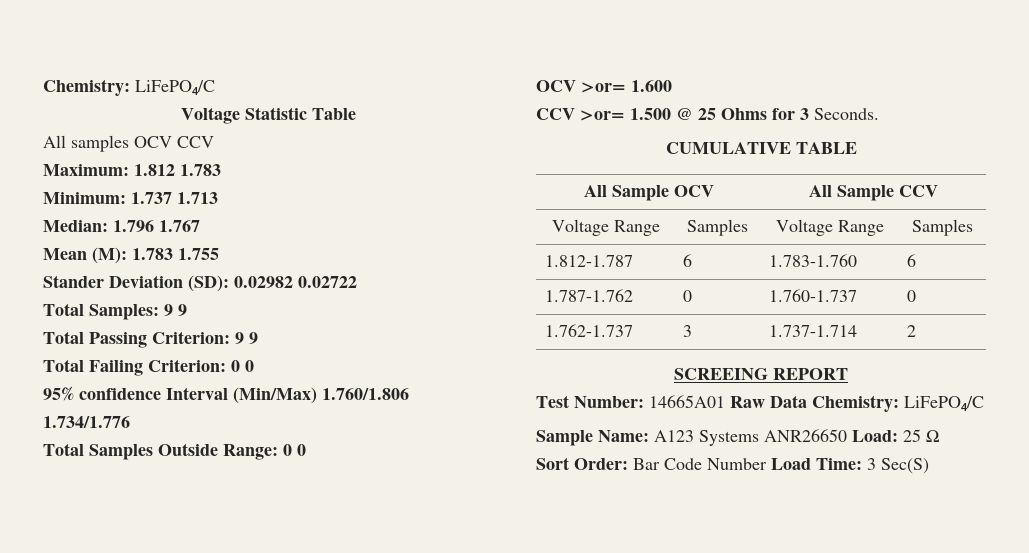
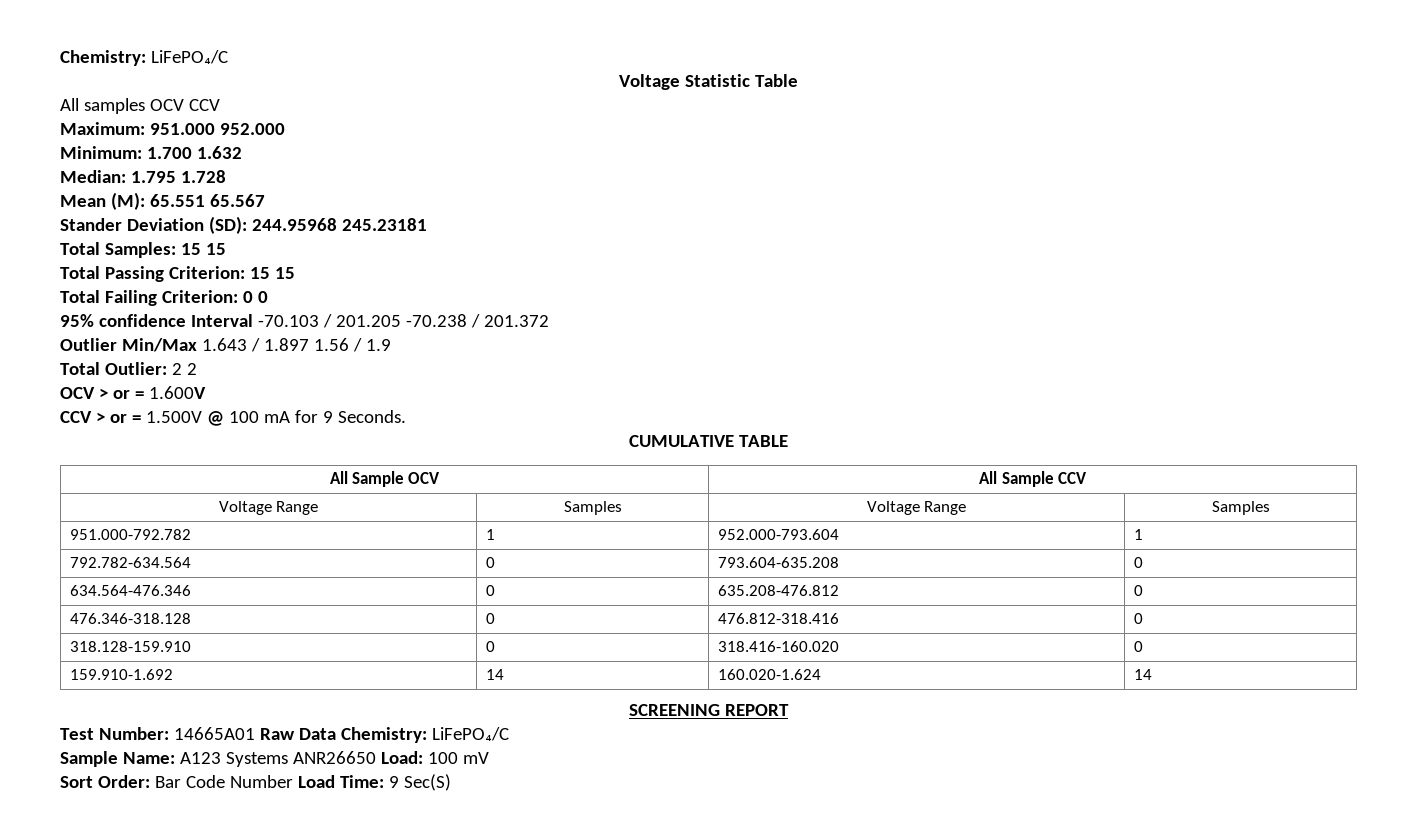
[134,164,221,176] 1.812 1.783 -> [149,123,285,135] 951.000 952.000
[131,192,218,204] 1.737 1.713 -> [146,146,242,159] 1.700 1.632
[113,220,200,232] 1.796 1.767 -> [130,170,226,183] 1.795 1.728
[132,248,219,260] 1.783 1.755 -> [149,194,265,207] 65.551 65.567
[234,276,357,288] 0.02982 0.02722 -> [251,218,427,231] 244.95968 245.23181
[164,304,187,316] 9 9 -> [180,243,226,255] 15 15
[235,332,258,344] 9 9 -> [249,267,295,279] 15 15
[233,387,409,404] [43,416,130,428] [43,443,306,460] [536,80,672,93] [536,108,809,121] (Min/Max) 1.760/1.806 1.734/1.776 // Total Samples Outside Range: 0 0 // OCV >or= 1.600 // CCV >or= 1.500 @ 25 Ohms for 3 -> [257,314,549,328] [60,338,391,352] [60,362,197,375] [60,386,206,399] [60,410,333,426] -70.103 / 201.205 -70.238 / 201.372 // Outlier Min/Max 1.643 / 1.897 1.56 / 1.9 // Total Outlier: 2 2 // OCV > or = 1.600V // CCV > or = 1.500V @ 100 mA for 9
[545,255,634,267] [683,254,693,267] [769,254,858,267] [907,254,917,267] [545,289,634,302] [683,290,693,302] [769,289,858,302] [907,290,917,302] [545,324,634,337] [683,325,693,337] [769,325,858,337] [907,325,917,337] [674,368,768,380] 1.812-1.787 | 6 | 1.783-1.760 | 6 // 1.787-1.762 | 0 | 1.760-1.737 | 0 // 1.762-1.737 | 3 | 1.737-1.714 | 2 // SCREEING -> [70,529,192,540] [486,529,496,540] [718,529,840,540] [1134,529,1144,540] [70,557,192,568] [486,557,496,568] [718,557,840,568] [1134,557,1144,568] [70,585,192,596] [486,585,496,596] [718,585,840,596] [1134,585,1144,596] [70,613,192,624] [486,613,496,624] [718,613,840,624] [1134,613,1144,624] [70,641,192,652] [486,641,496,652] [718,641,840,652] [1134,641,1144,652] [70,669,174,680] [486,669,505,680] [718,669,822,680] [1134,669,1153,680] [629,704,721,716] 951.000-792.782 | 1 | 952.000-793.604 | 1 // 792.782-634.564 | 0 | 793.604-635.208 | 0 // 634.564-476.346 | 0 | 635.208-476.812 | 0 // 476.346-318.128 | 0 | 476.812-318.416 | 0 // 318.128-159.910 | 0 | 318.416-160.020 | 0 // 159.910-1.692 | 14 | 160.020-1.624 | 14 // SCREENING
[903,429,939,442] 25 Ω -> [427,752,489,764] 100 mV
[867,458,876,470] 3 -> [388,776,399,788] 9

